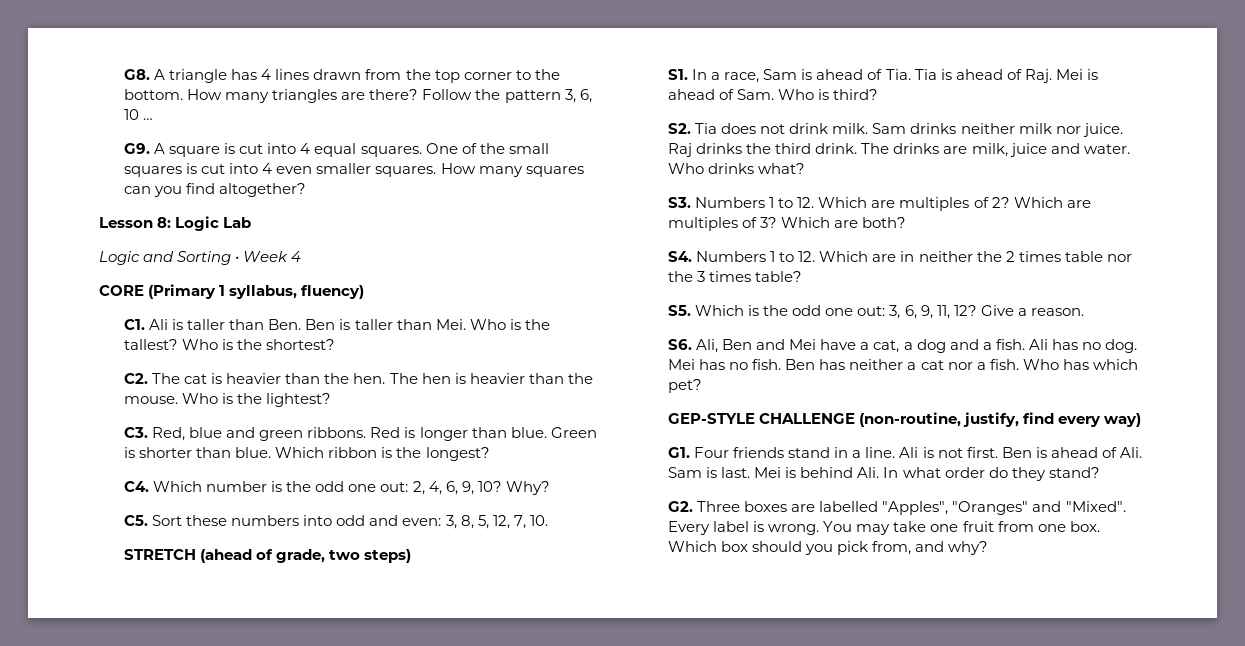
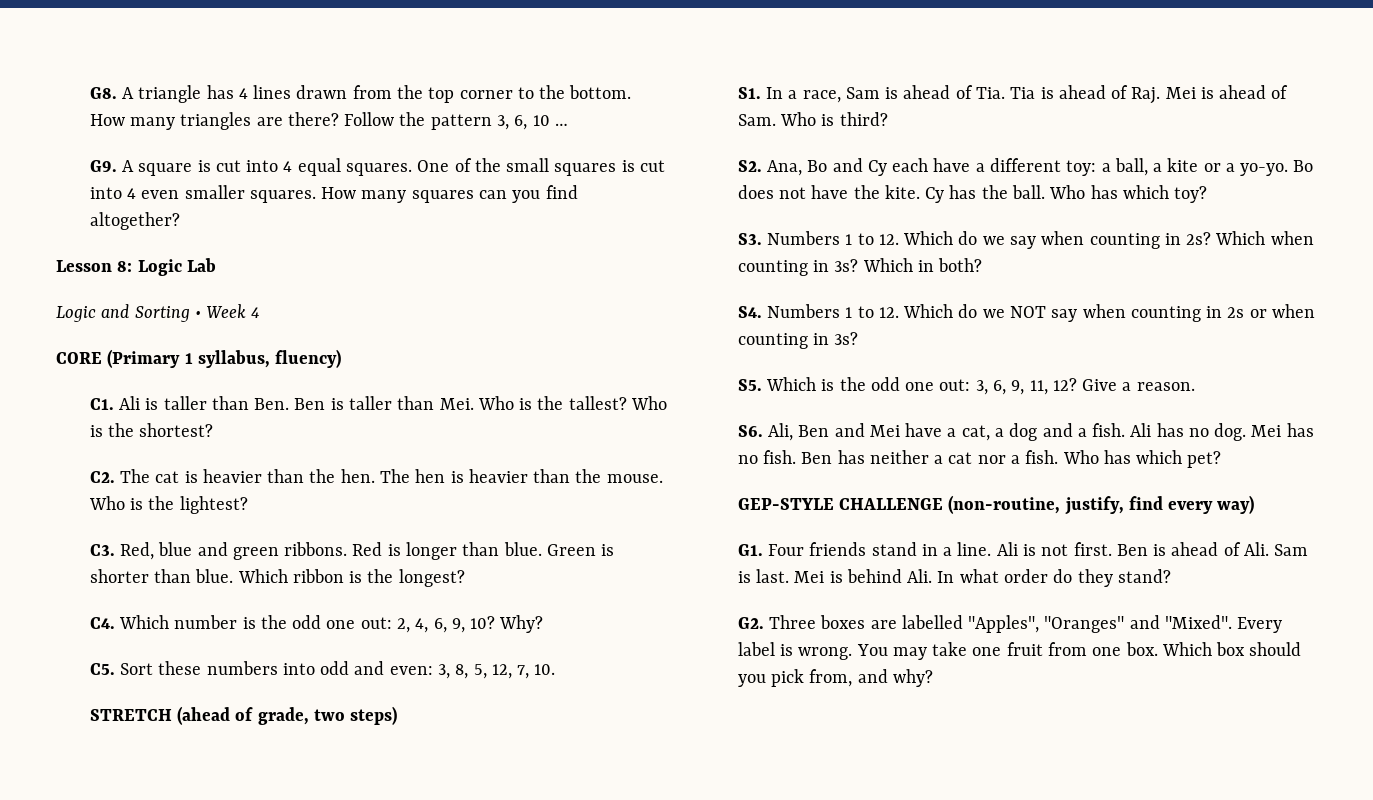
[695,123,1123,137] [668,143,1130,157] [668,163,806,174] Tia does not drink milk. Sam drinks neither milk nor juice. Raj drinks the third drink. The drinks are milk, juice and water. Who drinks what? -> [767,158,1314,176] [737,185,1208,203] Ana, Bo and Cy each have a different toy: a ball, a kite or a yo-yo. Bo does not have the kite. Cy has the ball. Who has which toy?
[871,197,1091,211] [668,217,859,231] are multiples of 2? Which are multiples of 3? Which are -> [958,231,1314,249] [737,258,934,276] do we say when counting in 2s? Which when counting in 3s? Which in
[872,251,1132,262] [668,271,803,282] are in neither the 2 times table nor the 3 times table? -> [958,304,1315,322] [737,332,859,349] do we NOT say when counting in 2s or when counting in 3s?

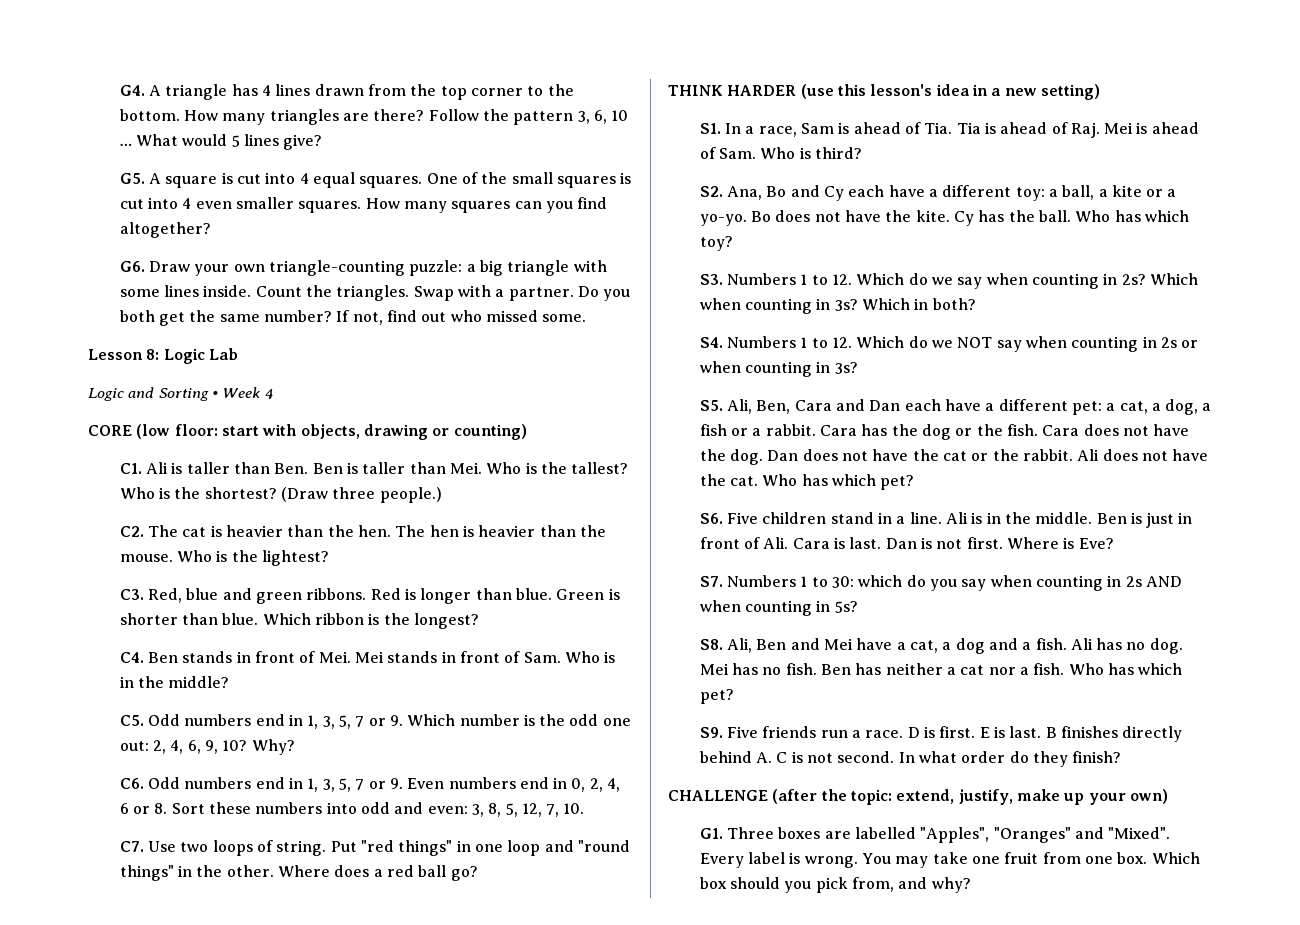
[89,87,117,99] G8. -> [119,85,145,96] G4.
[89,160,117,172] // G9. -> [135,134,323,150] [119,173,145,184] What would 5 lines give? // G5.
(180, 221) none -> [119,260,607,276] [119,285,631,301] [119,310,587,326] // G6. Draw your own triangle-counting puzzle: a big triangle with some lines inside. Count the triangles. Swap with a partner. Do you both get the same number? If not, find out who missed some.
[107,349,342,368] (Primary 1 syllabus, fluency) -> [136,424,527,440] (low floor: start with objects, drawing or counting)
(214, 430) none -> [280,487,442,503] (Draw three people.)
(115, 623) none -> [147,651,616,663] [119,676,230,688] [119,714,403,729] Ben stands in front of Mei. Mei stands in front of Sam. Who is in the middle? // C5. Odd numbers end in 1, 3, 5, 7 or 9.
[89,663,115,675] C5. -> [119,777,621,792] [119,803,168,814] C6. Odd numbers end in 1, 3, 5, 7 or 9. Even numbers end in 0, 2, 4, 6 or 8.
[89,706,398,725] STRETCH (ahead of grade, two steps) -> [119,840,630,856] [119,865,478,881] [668,84,1100,100] C7. Use two loops of string. Put "red things" in one loop and "round things" in the other. Where does a red ball go? // THINK HARDER (use this lesson's idea in a new setting)
[766,377,1195,395] [737,425,763,437] Which is the odd one out: 3, 6, 9, 11, 12? Give a reason. // S6. -> [726,399,1212,415] [699,424,1190,440] [699,449,1209,465] [699,474,915,490] [699,512,1193,528] [699,537,1114,549] [699,575,1182,591] [699,600,858,616] [699,639,723,650] Ali, Ben, Cara and Dan each have a different pet: a cat, a dog, a fish or a rabbit. Cara has the dog or the fish. Cara does not have the dog. Dan does not have the cat or the rabbit. Ali does not have the cat. Who has which pet? // S6. Five children stand in a line. Ali is in the middle. Ben is just in front of Ali. Cara is last. Dan is not first. Where is Eve? // S7. Numbers 1 to 30: which do you say when counting in 2s AND when counting in 5s? // S8.
[737,495,1255,515] [737,542,1309,556] [737,569,933,583] GEP-STYLE CHALLENGE (non-routine, justify, find every way) // G1. Four friends stand in a line. Ali is not first. Ben is ahead of Ali. Sam is last. Mei is behind Ali. -> [699,726,1183,742] [699,751,895,763] S9. Five friends run a race. D is first. E is last. B finishes directly behind A. C is not second.
[1117,569,1171,583] [737,617,764,629] stand? // G2. -> [1072,751,1122,763] [668,789,1168,805] [699,828,723,839] finish? // CHALLENGE (after the topic: extend, justify, make up your own) // G1.

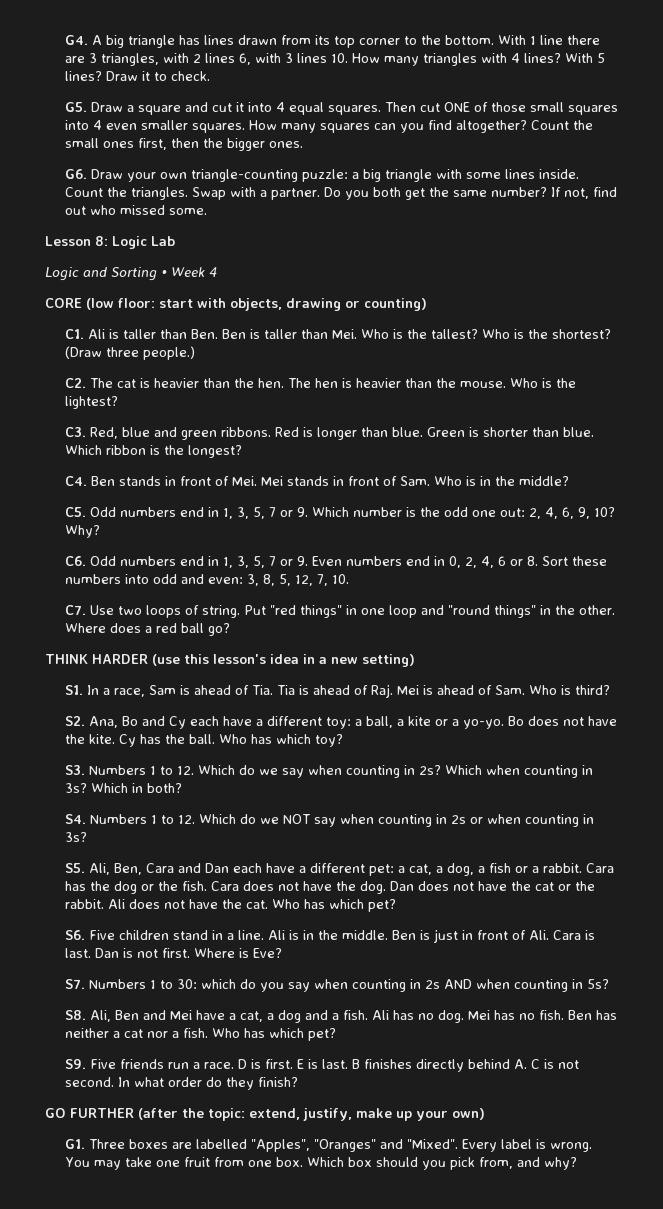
(161, 90) none -> [105,35,124,48] big
[261,85,271,96] 4 -> (200, 40) none
[410,84,437,96] the -> [314,35,330,45] its
[183,109,629,125] [119,134,323,150] [119,172,632,188] [119,199,144,209] How many triangles are there? Follow the pattern 3, 6, 10 … What would 5 lines give? // G5. A square is cut into 4 equal squares. One of the small squares is cut -> [497,35,600,45] [64,53,605,66] [64,71,210,81] [64,102,618,115] With 1 line there are 3 triangles, with 2 lines 6, with 3 lines 10. How many triangles with 4 lines? With 5 lines? Draw it to check. // G5. Draw a square and cut it into 4 equal squares. Then cut ONE of those small squares
(211, 230) none -> [530,120,593,130] [64,138,303,151] Count the small ones first, then the bigger ones.
[668,790,768,801] CHALLENGE -> [45,1108,134,1118] GO FURTHER

